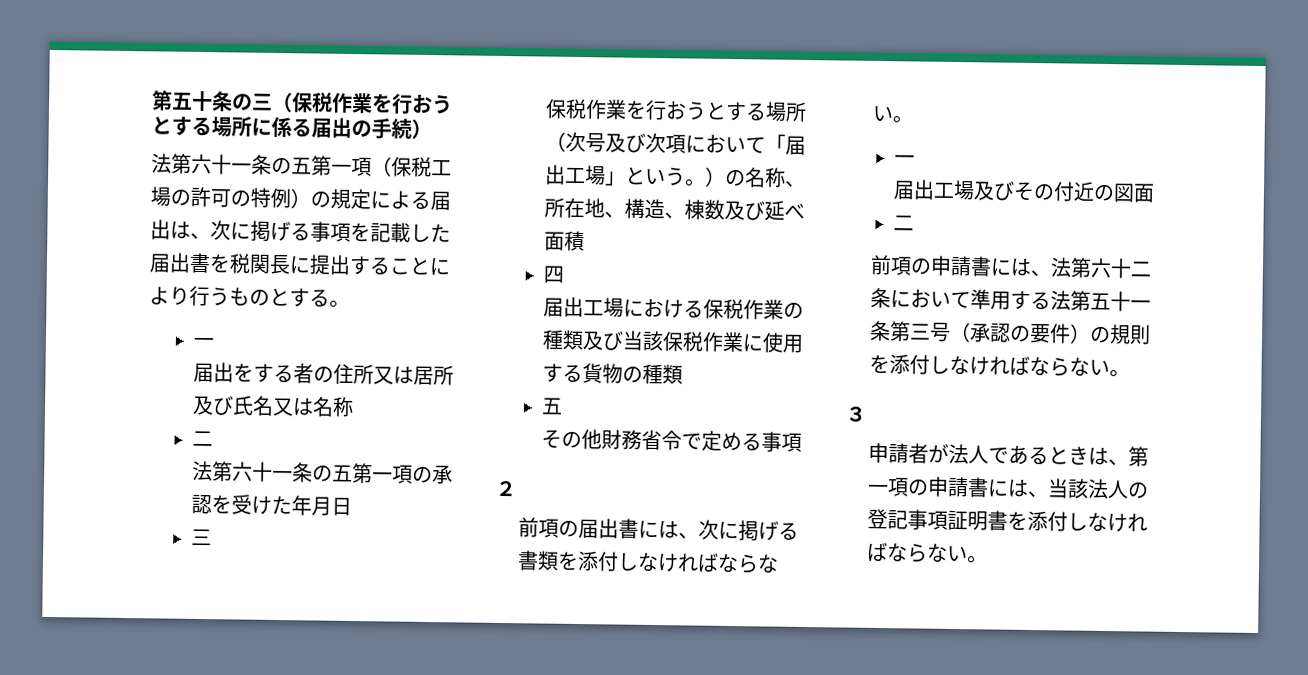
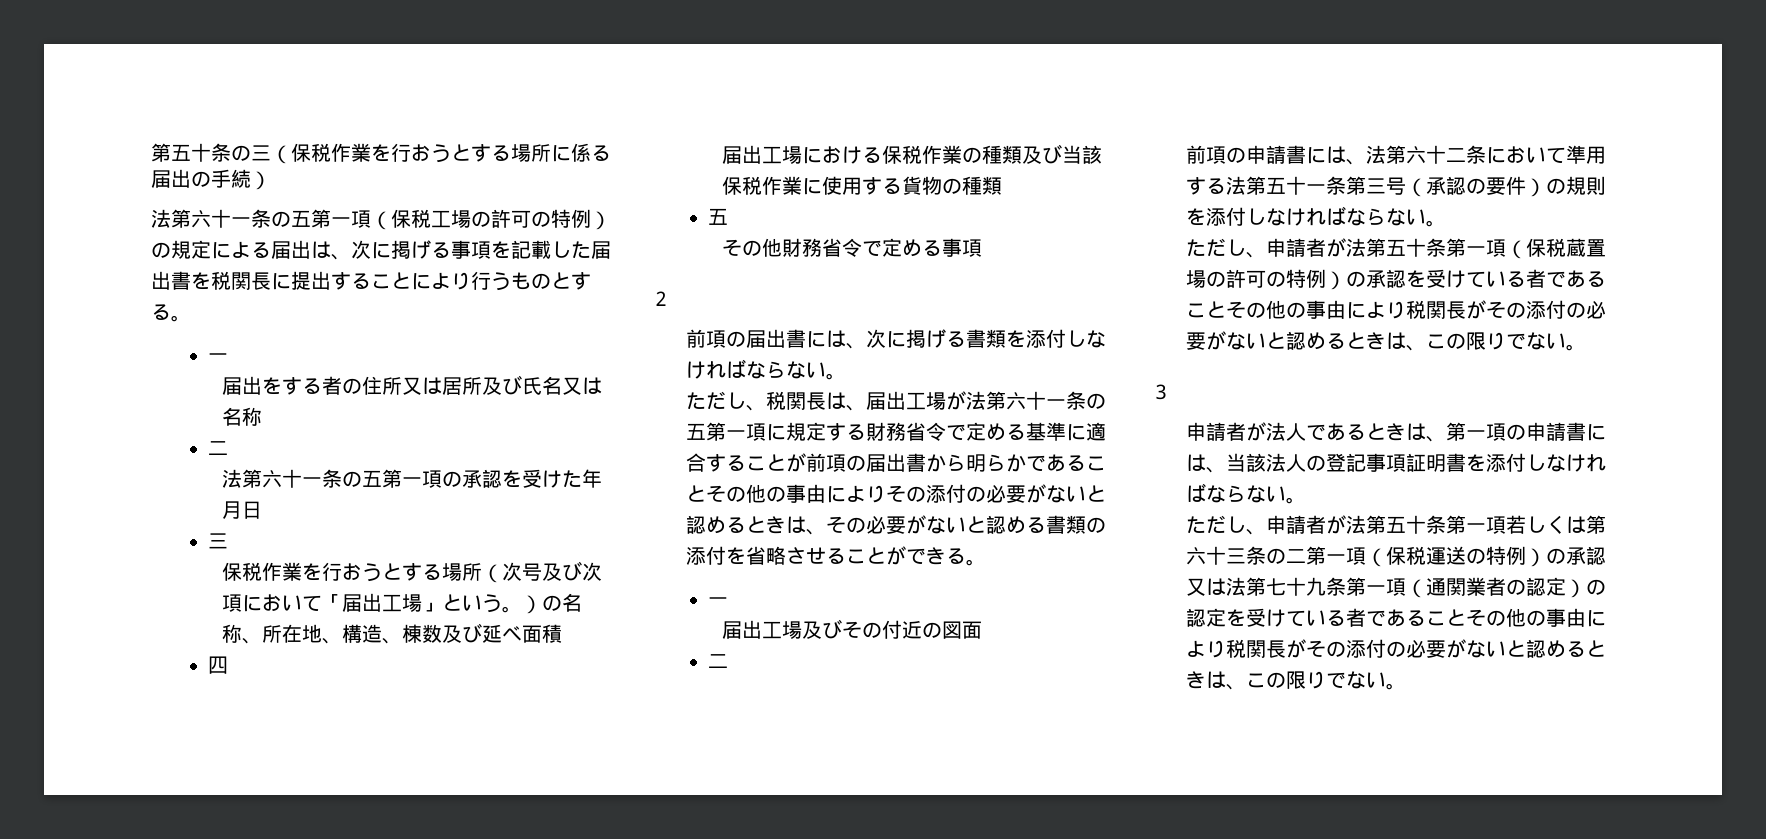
(913, 119) none -> [686,391,1107,411] [686,422,1107,441] [686,453,1107,472] [686,484,1107,503] [686,515,1107,535] [686,546,987,566] // ただし、税関長は、届出工場が法第六十一条の五第一項に規定する財務省令で定める基準に適合することが前項の届出書から明らかであることその他の事由によりその添付の必要がないと認めるときは、その必要がないと認める書類の添付を省略させることができる。
(1130, 373) none -> [1186,238,1607,259] [1186,269,1607,290] [1186,300,1607,319] [1186,331,1587,351] // ただし、申請者が法第五十条第一項（保税蔵置場の許可の特例）の承認を受けている者であることその他の事由により税関長がその添付の必要がないと認めるときは、この限りでない。
(988, 559) none -> [1186,515,1607,535] [1186,546,1607,567] [1186,577,1607,598] [1186,608,1607,627] [1186,639,1607,658] [1186,671,1407,690] // ただし、申請者が法第五十条第一項若しくは第六十三条の二第一項（保税運送の特例）の承認又は法第七十九条第一項（通関業者の認定）の認定を受けている者であることその他の事由により税関長がその添付の必要がないと認めるときは、この限りでない。

